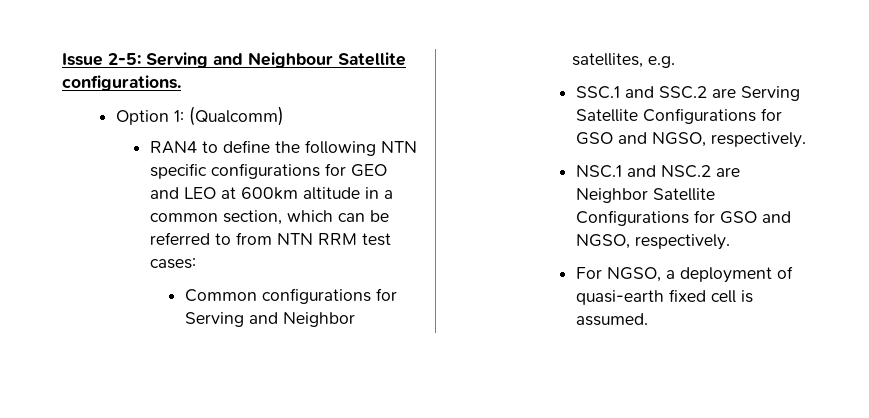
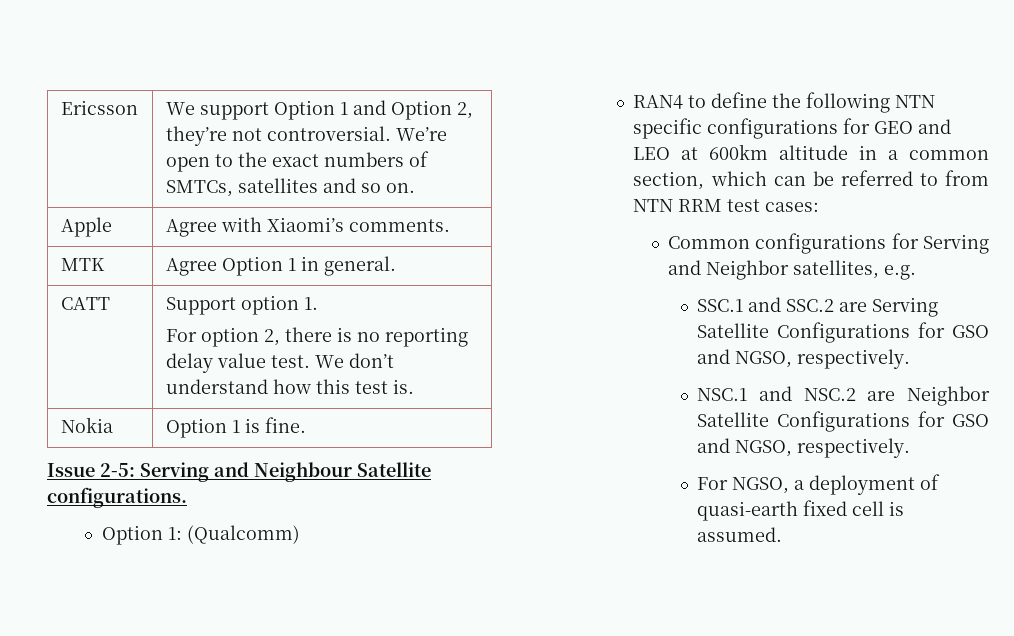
(62, 59) none -> [60,100,138,115] [165,100,473,120] [165,126,447,146] [165,151,429,172] [165,178,415,197] [60,217,112,237] [165,217,450,237] [60,258,105,271] [165,256,396,276] [60,297,110,310] [165,295,318,315] [165,327,468,347] [165,353,394,373] [165,379,414,394] [60,417,113,433] [165,417,306,438] Ericsson | We support Option 1 and Option 2, they’re not controversial. We’re open to the exact numbers of SMTCs, satellites and so on. // Apple | Agree with Xiaomi’s comments. // MTK | Agree Option 1 in general. // CATT | Support option 1. // For option 2, there is no reporting delay value test. We don’t understand how this test is. // Nokia | Option 1 is fine. //

